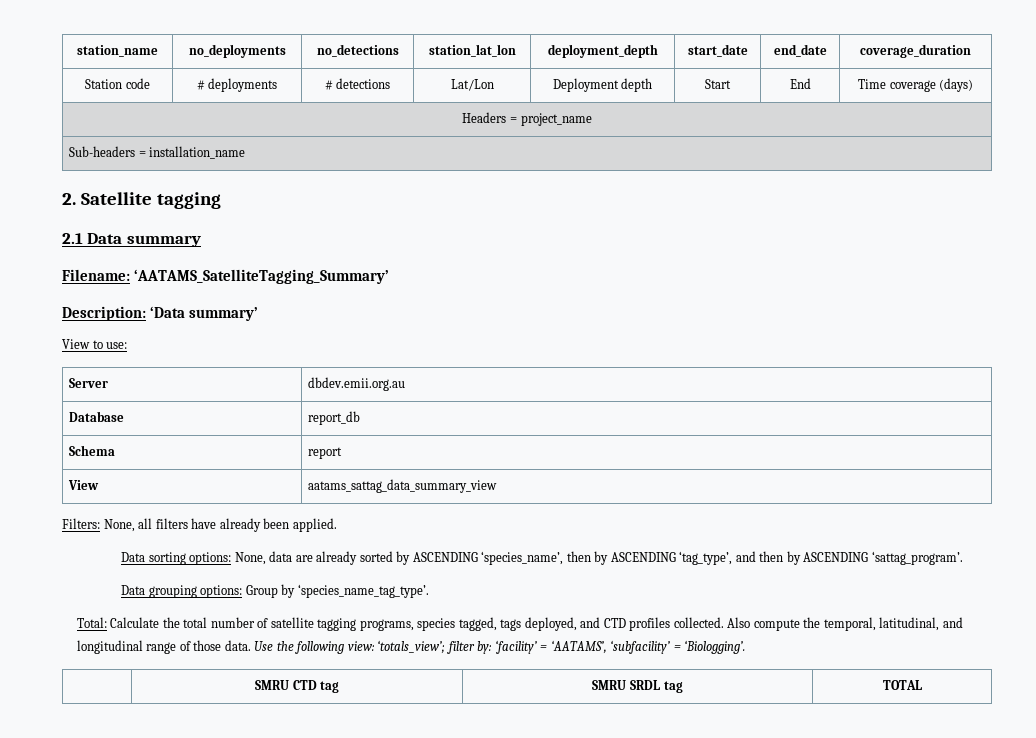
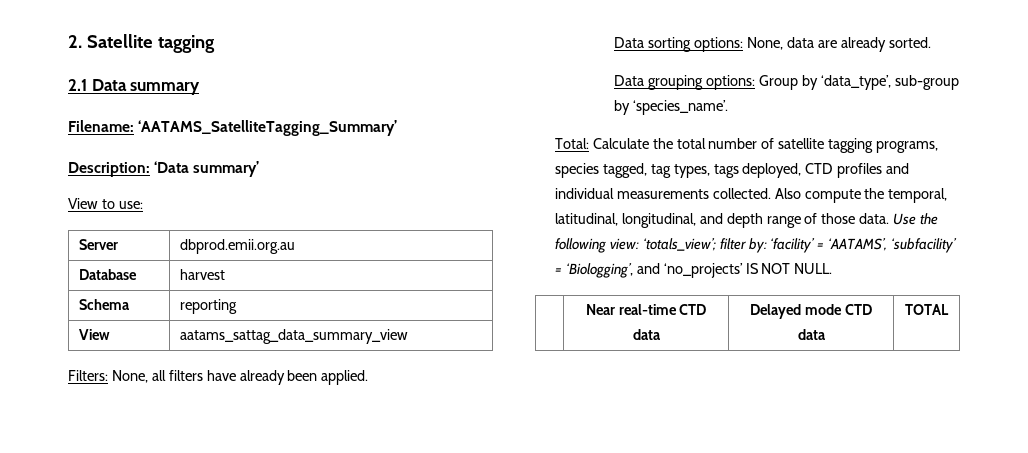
[77,45,158,57] [188,44,286,58] [316,44,399,57] [428,44,516,57] [547,44,658,58] [687,44,748,57] [773,44,827,57] [860,44,971,58] [85,78,150,89] [196,78,278,92] [324,78,391,90] [450,79,494,91] [552,78,653,92] [705,79,731,89] [789,78,811,89] [857,78,974,92] [462,112,592,126] [69,146,246,159] station_name | no_deployments | no_detections | station_lat_lon | deployment_depth | start_date | end_date | coverage_duration // Station code | # deployments | # detections | Lat/Lon | Deployment depth | Start | End | Time coverage (days) // Headers = project_name // Sub-headers = installation_name // -> (68, 41) none
[308,377,406,391] dbdev.emii.org.au -> [179,239,295,254] dbprod.emii.org.au
[308,411,361,425] report_db -> [179,269,225,280] harvest
[308,447,343,459] report -> [179,299,237,314] reporting
[359,551,963,565] sorted by ASCENDING ‘species_name’, then by ASCENDING ‘tag_type’, and then by ASCENDING ‘sattag_program’. -> [888,37,931,48] sorted.
[297,584,429,598] ‘species_name_tag_type’. -> [820,75,959,90] [614,100,729,115] ‘data_type’, sub-group by ‘species_name’.
(497, 624) none -> [650,164,710,178] tag types,
[580,617,601,628] and -> (802, 170) none
(671, 624) none -> [886,163,910,174] [554,188,709,199] and individual measurements
[942,617,963,628] [76,640,143,654] and longitudinal -> [621,213,763,228] longitudinal, and depth
[684,640,746,654] [254,680,340,693] [592,680,683,693] ‘Biologging’. // | SMRU CTD tag | SMRU SRDL tag -> [565,263,833,278] [585,304,707,315] [632,329,661,340] [750,304,872,319] [797,329,826,340] ‘Biologging’, and ‘no_projects’ IS NOT NULL. // | Near real-time CTD data | Delayed mode CTD data

